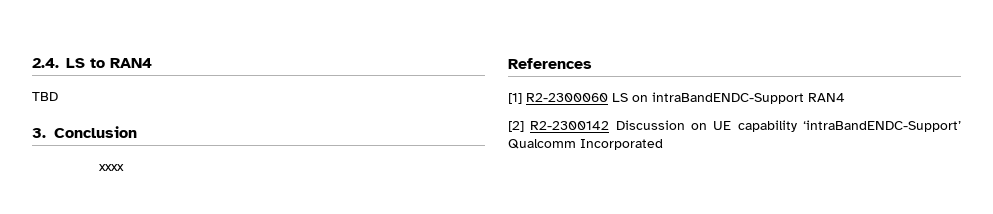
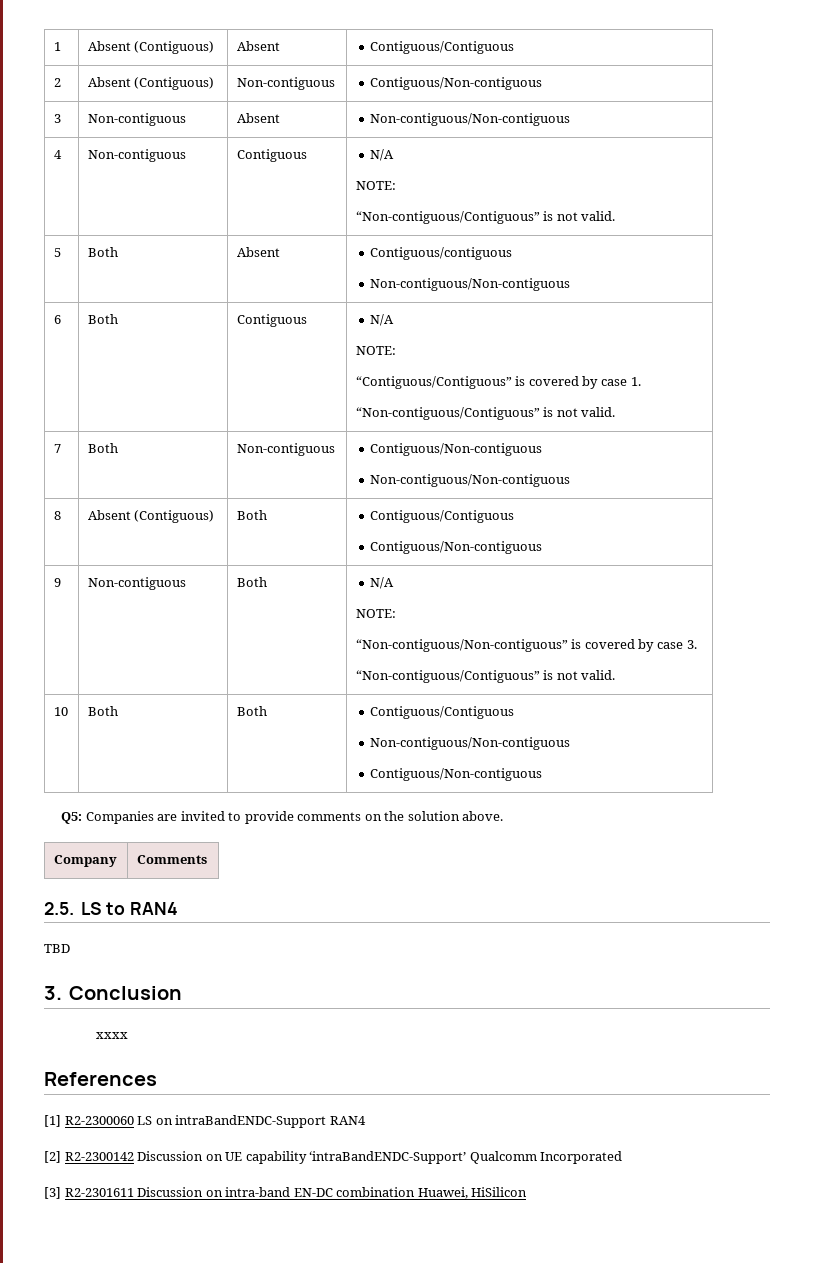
[32,58,59,68] 2.4. -> [53,42,61,51] [87,41,215,54] [236,41,280,51] [370,41,515,54] [53,78,61,87] [87,77,215,90] [236,77,335,90] [370,77,543,90] [53,114,61,123] [87,113,186,126] [236,113,280,123] [370,113,571,126] [53,150,62,159] [87,149,186,162] [236,149,307,162] [370,149,395,161] [355,181,396,190] [355,211,616,224] [53,248,61,257] [87,247,118,257] [236,247,280,257] [370,247,513,260] [370,278,571,291] [53,315,61,324] [87,314,118,324] [236,314,307,327] [370,314,395,326] [355,346,396,355] [355,376,641,389] [355,407,616,420] [53,444,61,453] [87,443,118,453] [236,443,335,456] [370,443,543,456] [370,474,571,487] [53,511,61,520] [87,510,215,523] [236,510,267,520] [370,510,515,523] [370,541,543,554] [53,578,61,587] [87,577,186,590] [236,577,267,587] [370,577,395,589] [355,609,396,618] [355,639,697,652] [355,670,616,683] [53,707,68,716] [87,706,118,716] [236,706,267,716] [370,706,515,719] [370,737,571,750] [370,768,543,781] [61,811,504,824] [53,855,117,867] [136,855,207,864] [44,902,74,915] 1 | Absent (Contiguous) | Absent | Contiguous/Contiguous // 2 | Absent (Contiguous) | Non-contiguous | Contiguous/Non-contiguous // 3 | Non-contiguous | Absent | Non-contiguous/Non-contiguous // 4 | Non-contiguous | Contiguous | N/A // NOTE: // “Non-contiguous/Contiguous” is not valid. // 5 | Both | Absent | Contiguous/contiguous // Non-contiguous/Non-contiguous // 6 | Both | Contiguous | N/A // NOTE: // “Contiguous/Contiguous” is covered by case 1. // “Non-contiguous/Contiguous” is not valid. // 7 | Both | Non-contiguous | Contiguous/Non-contiguous // Non-contiguous/Non-contiguous // 8 | Absent (Contiguous) | Both | Contiguous/Contiguous // Contiguous/Non-contiguous // 9 | Non-contiguous | Both | N/A // NOTE: // “Non-contiguous/Non-contiguous” is covered by case 3. // “Non-contiguous/Contiguous” is not valid. // 10 | Both | Both | Contiguous/Contiguous // Non-contiguous/Non-contiguous // Contiguous/Non-contiguous // Q5: Companies are invited to provide comments on the solution above. // Company | Comments // 2.5.
(663, 144) none -> [44,1187,528,1199] // [3] R2-2301611 Discussion on intra-band EN-DC combination Huawei, HiSilicon

